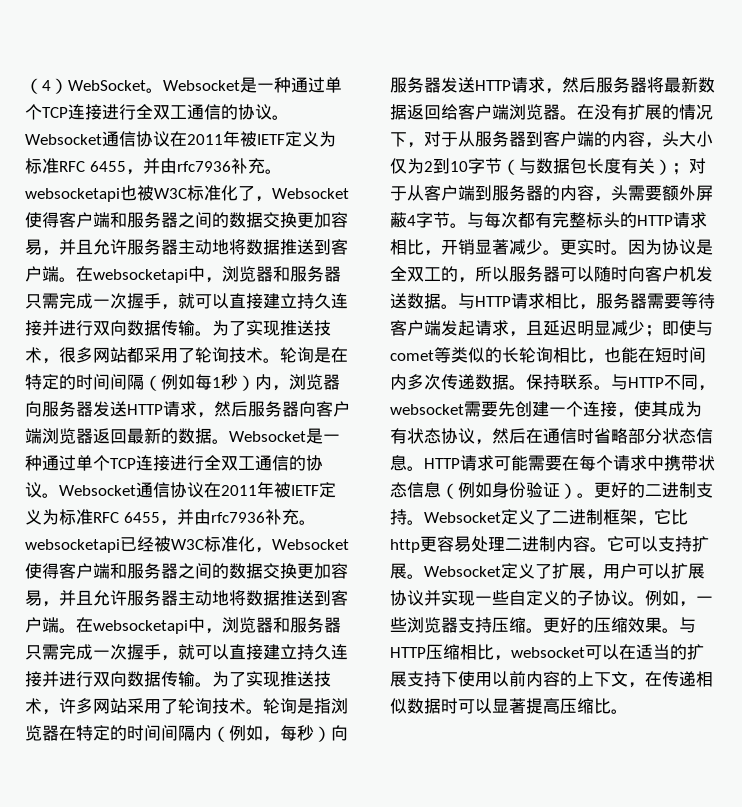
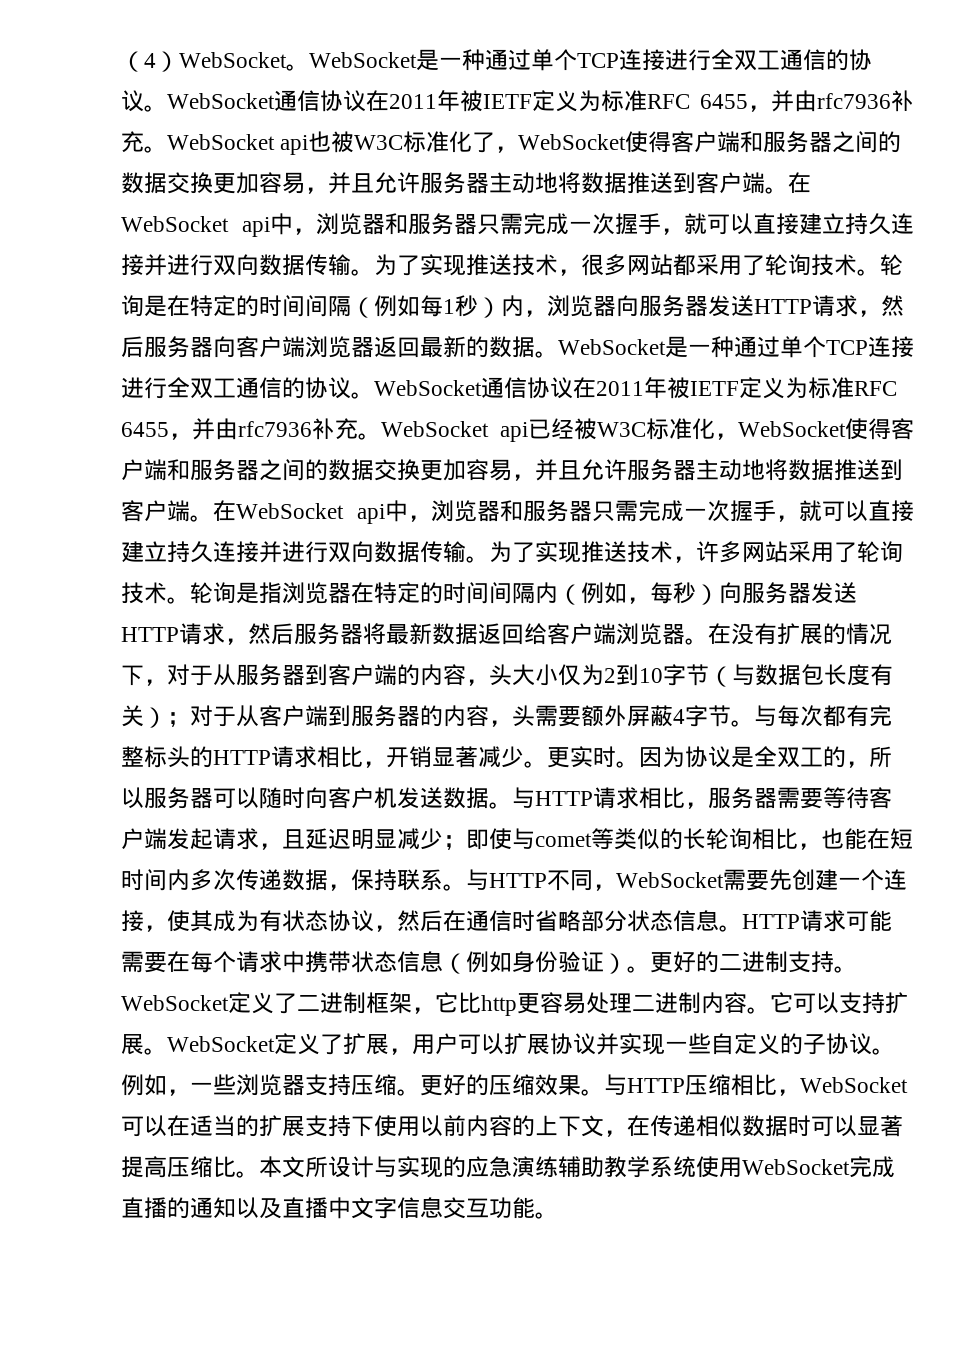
[163,80,240,91] Websocket -> [309,52,417,68] WebSocket
[25,134,102,145] Websocket -> [167,93,275,109] WebSocket
[25,188,120,202] websocketapi -> [167,134,309,155] WebSocket api
[272,188,349,199] Websocket -> [518,134,627,150] WebSocket
[93,269,188,283] websocketapi -> [121,216,270,237] WebSocket api
[229,431,306,442] Websocket -> [558,339,666,355] WebSocket
[59,485,136,496] Websocket -> [374,380,482,396] WebSocket
[25,539,120,553] websocketapi -> [381,421,528,442] WebSocket api
[272,539,349,550] Websocket -> [738,421,846,437] WebSocket
[93,620,188,634] websocketapi -> [236,503,385,524] WebSocket api
[509,385,526,390] 。 -> [328,884,351,891] ，
[390,404,464,415] websocket -> [616,872,724,888] WebSocket
[424,512,501,523] Websocket -> [121,995,229,1011] WebSocket
[424,566,501,577] Websocket -> [167,1036,275,1052] WebSocket
[511,647,585,658] websocket -> [800,1077,908,1093] WebSocket
(628, 711) none -> [259,1156,895,1178] [121,1197,558,1219] 本文所设计与实现的应急演练辅助教学系统使用WebSocket完成直播的通知以及直播中文字信息交互功能。

